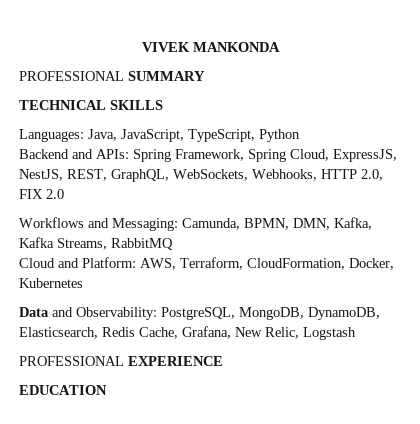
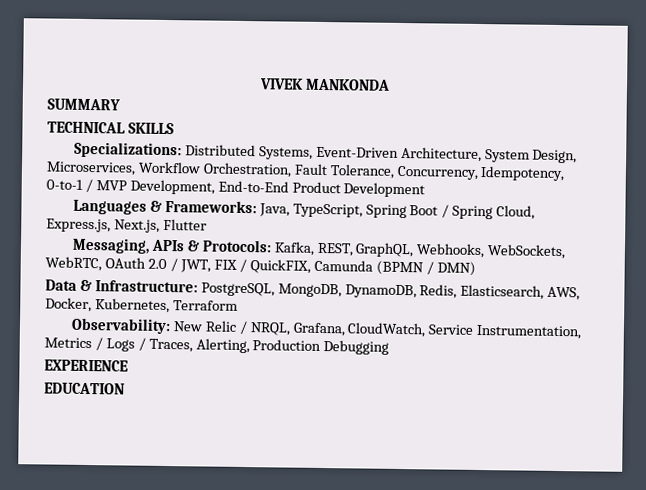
[19,71,124,81] PROFESSIONAL -> (390, 84) none
[19,129,300,142] [19,149,397,162] [19,169,383,182] [19,189,64,199] [19,217,372,231] [19,237,173,250] [19,257,394,270] [19,278,83,288] Languages: Java, JavaScript, TypeScript, Python // Backend and APIs: Spring Framework, Spring Cloud, ExpressJS, NestJS, REST, GraphQL, WebSockets, Webhooks, HTTP 2.0, FIX 2.0 // Workflows and Messaging: Camunda, BPMN, DMN, Kafka, Kafka Streams, RabbitMQ // Cloud and Platform: AWS, Terraform, CloudFormation, Docker, Kubernetes -> [73,141,578,164] [46,161,566,182] [46,178,426,198] [72,199,536,220] [46,218,207,233] [71,237,567,260] [45,256,477,276] Specializations: Distributed Systems, Event-Driven Architecture, System Design, Microservices, Workflow Orchestration, Fault Tolerance, Concurrency, Idempotency, 0-to-1 / MVP Development, End-to-End Product Development // Languages & Frameworks: Java, TypeScript, Spring Boot / Spring Cloud, Express.js, Next.js, Flutter // Messaging, APIs & Protocols: Kafka, REST, GraphQL, Webhooks, WebSockets, WebRTC, OAuth 2.0 / JWT, FIX / QuickFIX, Camunda (BPMN / DMN)
[52,307,157,320] and Observability: -> [79,279,198,293] & Infrastructure:
[19,326,356,340] [19,356,124,366] Elasticsearch, Redis Cache, Grafana, New Relic, Logstash // PROFESSIONAL -> [419,284,581,301] [45,297,238,314] [70,317,582,340] [44,337,390,355] Redis, Elasticsearch, AWS, Docker, Kubernetes, Terraform // Observability: New Relic / NRQL, Grafana, CloudWatch, Service Instrumentation, Metrics / Logs / Traces, Alerting, Production Debugging //

